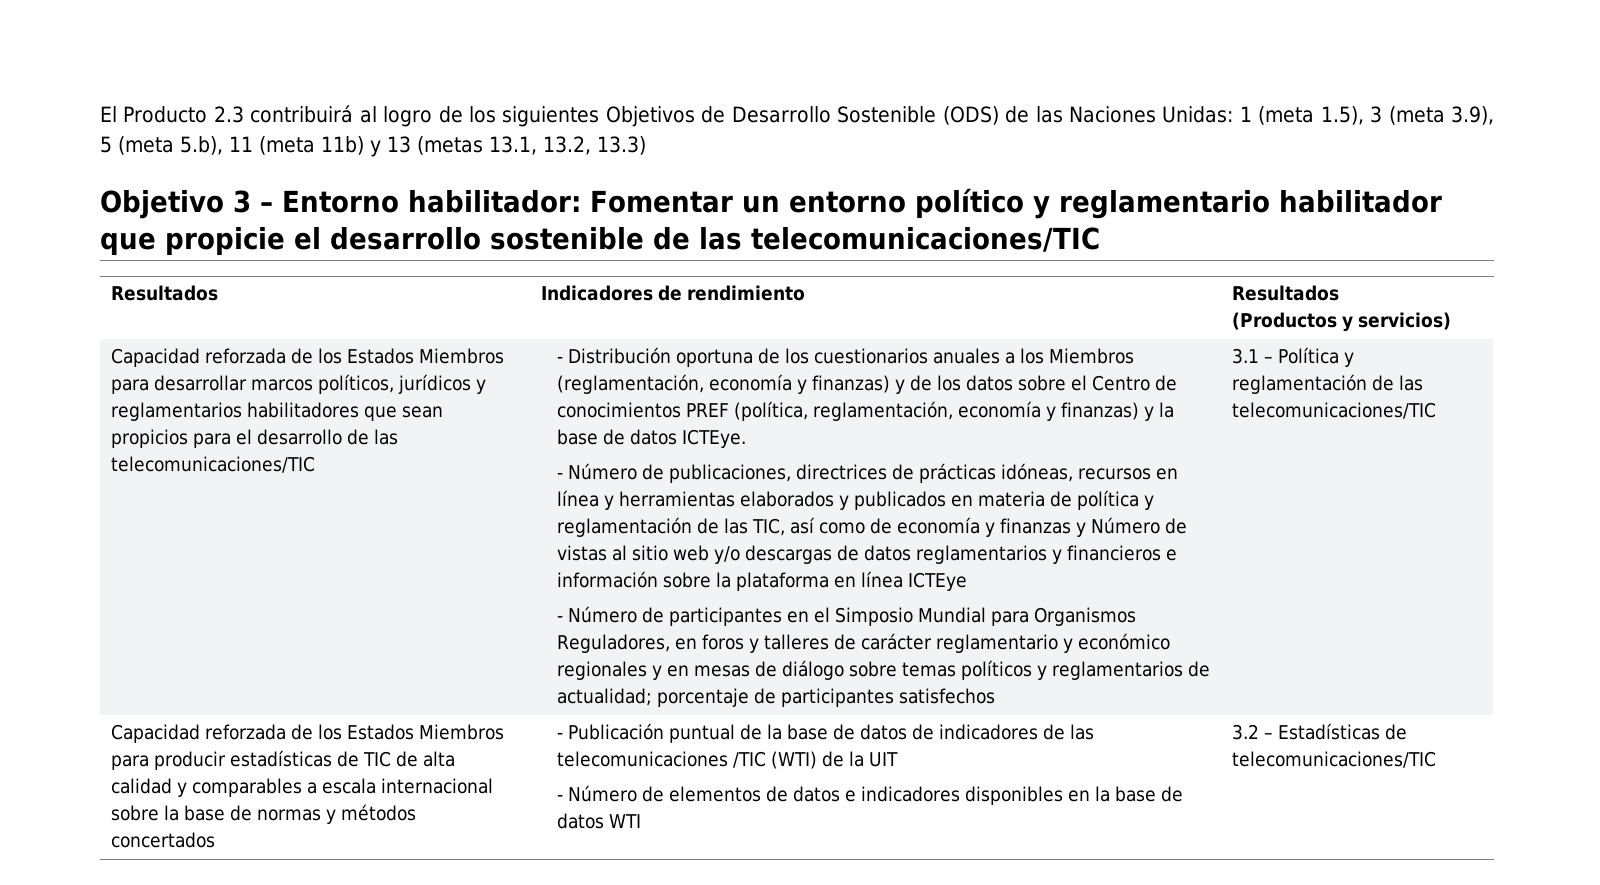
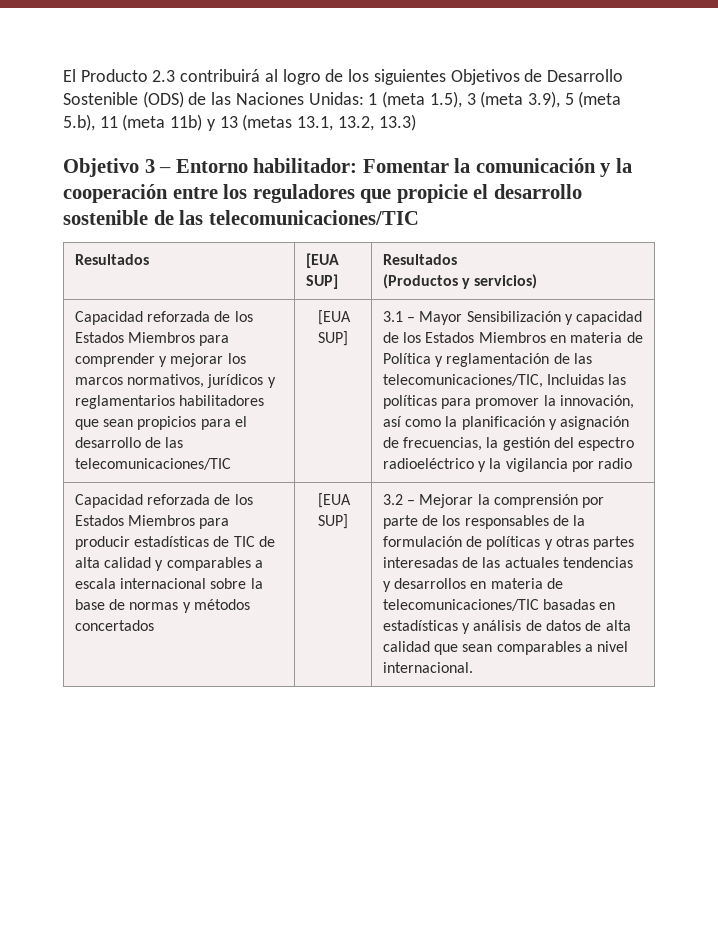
[741,188,1442,219] un entorno político y reglamentario habilitador -> [454,158,632,177] [63,184,355,203] la comunicación y la cooperación entre los reguladores
[540,285,805,301] Indicadores de rendimiento -> [305,253,339,268] [305,274,338,289] [EUA SUP]
[153,374,394,394] desarrollar marcos políticos, -> [74,353,246,367] [74,374,204,388] comprender y mejorar los marcos normativos,
[556,347,1134,367] [556,374,1177,394] [556,401,1174,421] [556,429,746,448] [556,463,1178,483] [556,490,1154,510] [556,517,1187,537] [556,545,1177,564] [556,571,967,591] [556,606,1136,626] [556,633,1170,653] [556,660,1210,680] [556,688,995,707] [1231,348,1273,364] - Distribución oportuna de los cuestionarios anuales a los Miembros (reglamentación, economía y finanzas) y de los datos sobre el Centro de conocimientos PREF (política, reglamentación, economía y finanzas) y la base de datos ICTEye. // - Número de publicaciones, directrices de prácticas idóneas, recursos en línea y herramientas elaborados y publicados en materia de política y reglamentación de las TIC, así como de economía y finanzas y Número de vistas al sitio web y/o descargas de datos reglamentarios y financieros e información sobre la plataforma en línea ICTEye // - Número de participantes en el Simposio Mundial para Organismos Reguladores, en foros y talleres de carácter reglamentario y económico regionales y en mesas de diálogo sobre temas políticos y reglamentarios de actualidad; porcentaje de participantes satisfechos | 3.1 – -> [317,310,351,325] [317,331,348,346] [382,311,643,325] [382,332,643,343] [EUA SUP] | 3.1 – Mayor Sensibilización y capacidad de los Estados Miembros en materia de
[1231,402,1436,419] telecomunicaciones/TIC -> [382,374,627,388] [382,395,634,409] [382,416,630,430] [382,437,635,451] [382,458,633,472] telecomunicaciones/TIC, Incluidas las políticas para promover la innovación, así como la planificación y asignación de frecuencias, la gestión del espectro radioeléctrico y la vigilancia por radio
[556,723,1094,743] [556,751,898,769] [556,785,1183,805] [556,813,641,829] [1231,723,1407,740] [1231,751,1436,768] - Publicación puntual de la base de datos de indicadores de las telecomunicaciones /TIC (WTI) de la UIT // - Número de elementos de datos e indicadores disponibles en la base de datos WTI | 3.2 – Estadísticas de telecomunicaciones/TIC -> [317,493,351,508] [317,514,348,529] [382,494,605,508] [382,515,586,529] [382,536,635,550] [382,557,633,568] [382,578,563,592] [382,599,616,611] [382,620,631,634] [382,641,629,655] [382,662,473,673] [EUA SUP] | 3.2 – Mejorar la comprensión por parte de los responsables de la formulación de políticas y otras partes interesadas de las actuales tendencias y desarrollos en materia de telecomunicaciones/TIC basadas en estadísticas y análisis de datos de alta calidad que sean comparables a nivel internacional.

